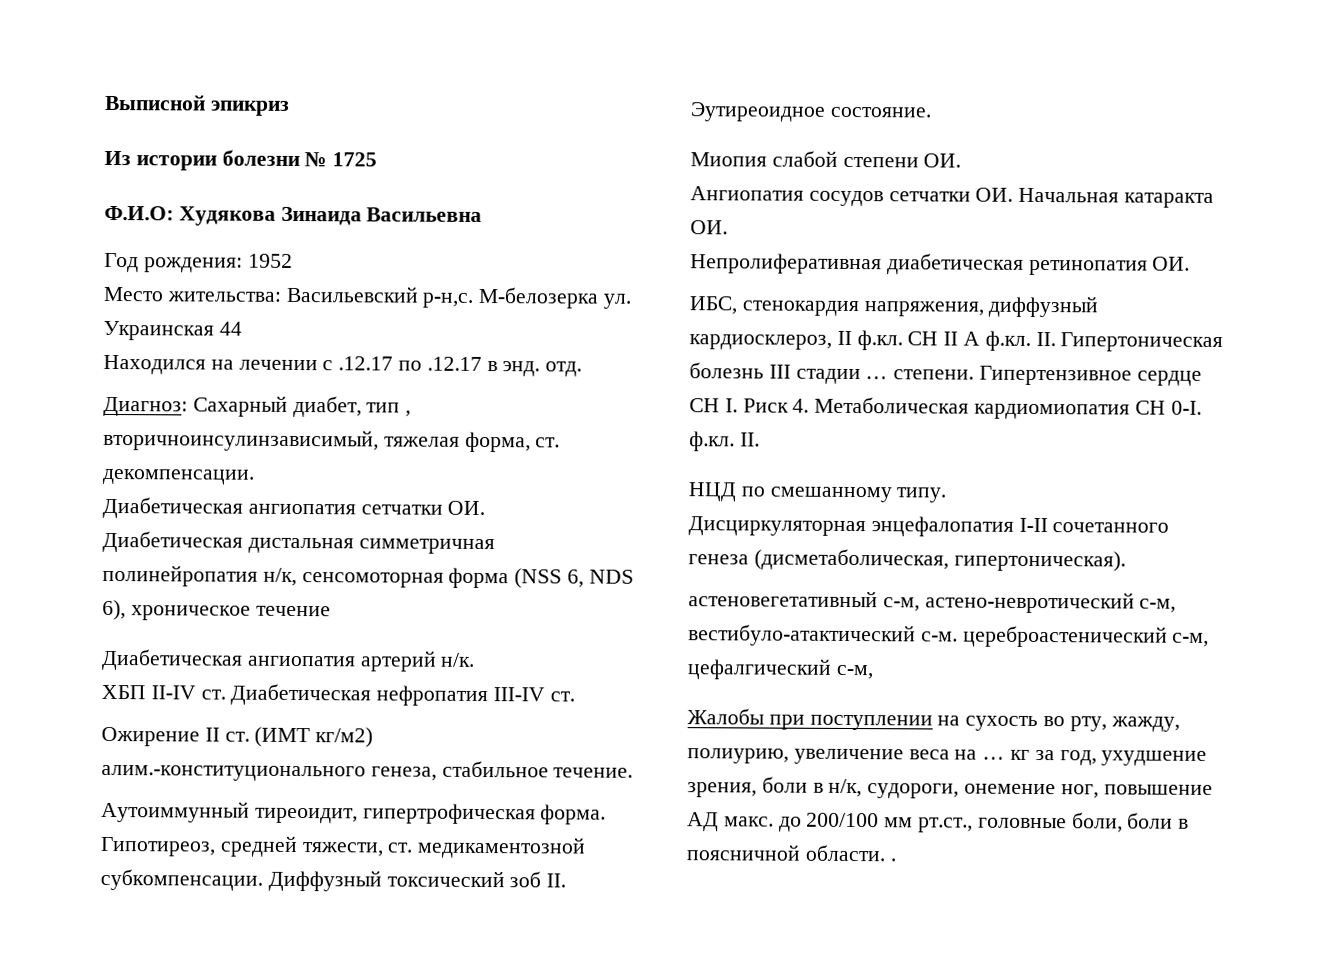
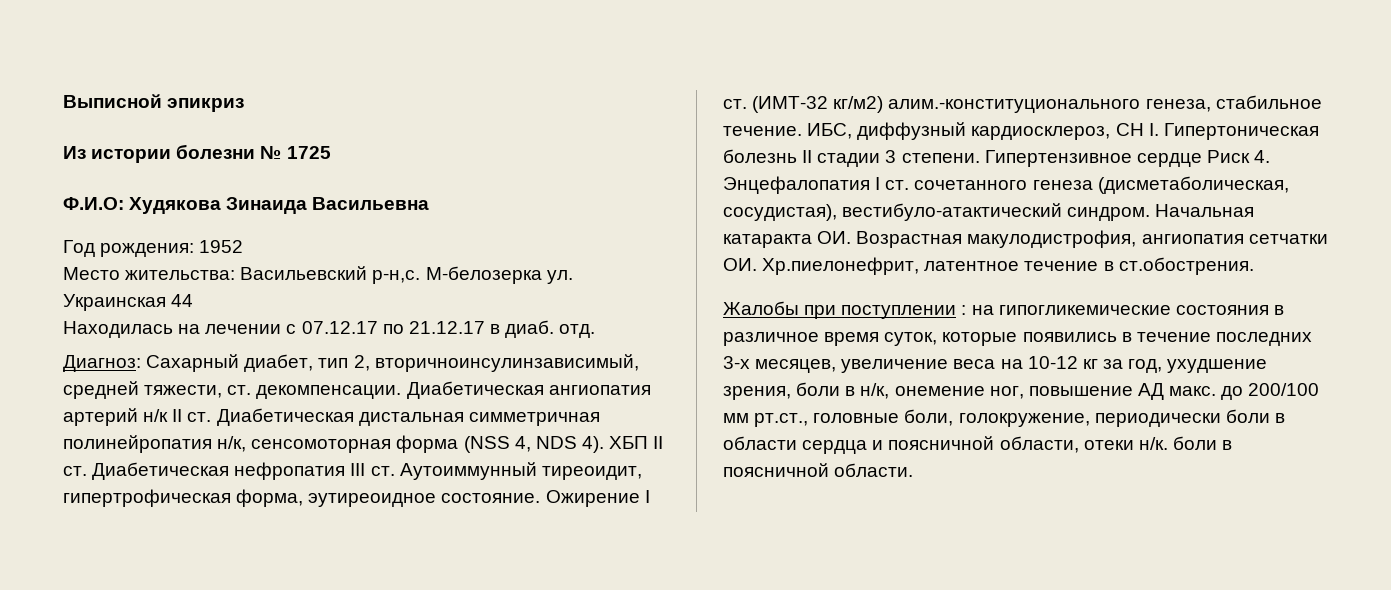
[103,354,206,375] Находился -> [63,321,173,338] Находилась
[338,356,541,377] .12.17 по .12.17 в энд. -> [301,320,555,338] 07.12.17 по 21.12.17 в диаб.
[405,410,412,417] [103,428,531,453] , вторичноинсулинзависимый, тяжелая форма, -> [353,354,639,372] [63,381,223,399] 2, вторичноинсулинзависимый, средней тяжести,
[102,496,486,519] // Диабетическая ангиопатия сетчатки ОИ. // -> [406,381,651,399] [63,408,212,426] Диабетическая ангиопатия артерий н/к II ст.
[567,569,634,588] [102,599,331,621] [101,648,476,672] [101,684,196,700] 6, NDS 6), хроническое течение // Диабетическая ангиопатия артерий н/к. // ХБП II-IV -> [514,436,664,453] 4, NDS 4). ХБП II
[493,687,575,702] [101,726,311,748] III-IV ст. // Ожирение II ст. (ИМТ -> [350,462,642,480] [63,489,650,507] [723,96,829,113] III ст. Аутоиммунный тиреоидит, гипертрофическая форма, эутиреоидное состояние. Ожирение I ст. (ИМТ-32
[101,800,607,825] [100,835,587,859] [100,868,567,892] [690,102,932,122] [690,150,962,168] [690,186,1215,208] [690,220,728,235] [690,253,1191,276] [689,295,1099,318] [689,330,1224,353] [689,362,1202,386] [689,396,1202,420] [689,431,760,452] [688,482,947,503] [688,516,1170,537] [688,548,1126,572] [688,590,1177,614] [688,624,1210,648] [687,658,873,680] [687,708,1180,732] [687,748,789,764] // Аутоиммунный тиреоидит, гипертрофическая форма. Гипотиреоз, средней тяжести, ст. медикаментозной субкомпенсации. Диффузный токсический зоб II. Эутиреоидное состояние. // Миопия слабой степени ОИ. // Ангиопатия сосудов сетчатки ОИ. Начальная катаракта ОИ. // Непролиферативная диабетическая ретинопатия ОИ. // ИБС, стенокардия напряжения, диффузный кардиосклероз, II ф.кл. СН II А ф.кл. II. Гипертоническая болезнь III стадии … степени. Гипертензивное сердце СН I. Риск 4. Метаболическая кардиомиопатия СН 0-I. ф.кл. II. // НЦД по смешанному типу. // Дисциркуляторная энцефалопатия I-II сочетанного генеза (дисметаболическая, гипертоническая). // астеновегетативный с-м, астено-невротический с-м, вестибуло-атактический с-м. цереброастенический с-м, цефалгический с-м, // Жалобы при поступлении на сухость во рту, жажду, полиурию, -> [807,122,1319,140] [723,149,1271,167] [723,176,1289,194] [723,203,1255,221] [723,230,1328,248] [723,257,1254,275] [723,301,1284,319] [723,332,1312,346] [723,356,837,373] ИБС, диффузный кардиосклероз, СН I. Гипертоническая болезнь II стадии 3 степени. Гипертензивное сердце Риск 4. Энцефалопатия I ст. сочетанного генеза (дисметаболическая, сосудистая), вестибуло-атактический синдром. Начальная катаракта ОИ. Возрастная макулодистрофия, ангиопатия сетчатки ОИ. Хр.пиелонефрит, латентное течение в ст.обострения. // Жалобы при поступлении : на гипогликемические состояния в различное время суток, которые появились в течение последних 3-х месяцев,
[982,756,1006,760] … -> [1027,356,1078,369] 10-12
[867,783,960,799] судороги, -> (890, 391) none
(1123, 822) none -> [958,409,1285,427] [723,436,1168,454] голокружение, периодически боли в области сердца и поясничной области, отеки н/к.
[889,858,896,862] . -> (914, 470) none

